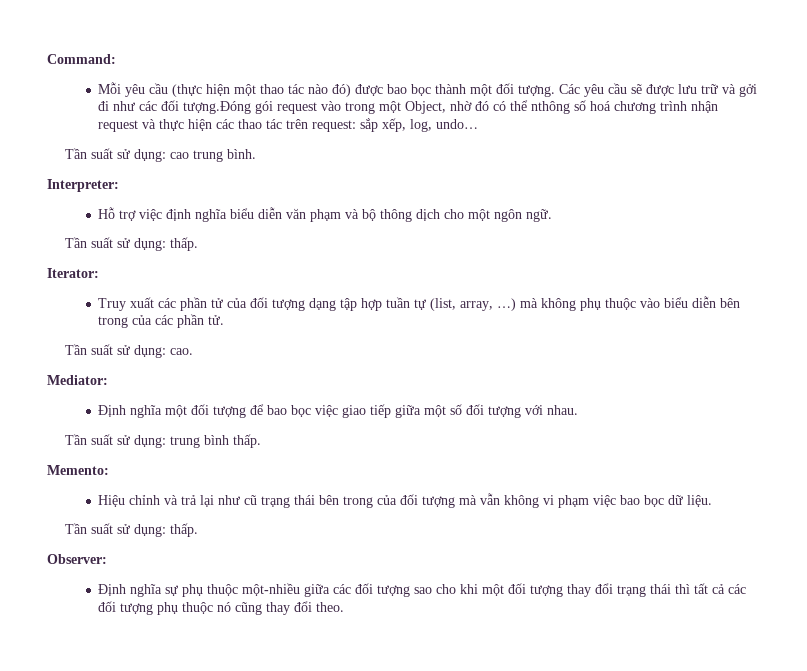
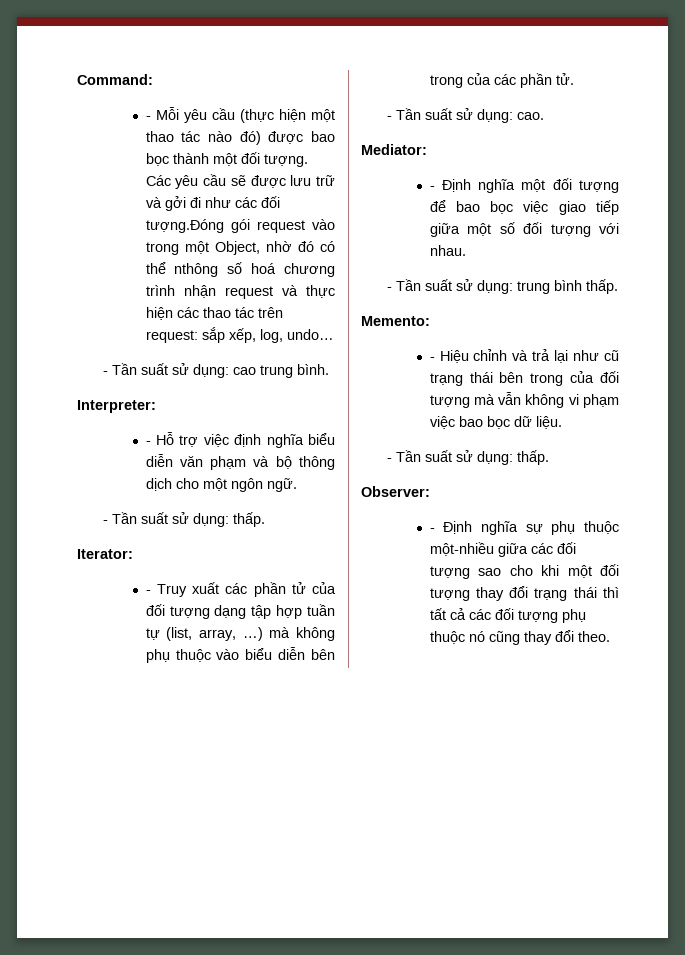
(116, 59) none -> [145,116,151,120] -
(479, 124) none -> [103,371,109,375] -
(119, 185) none -> [145,441,151,445] -
(553, 215) none -> [103,520,109,524] -
(99, 273) none -> [145,590,151,594] -
(225, 320) none -> [387,116,393,120] -
(108, 380) none -> [429,186,435,190] -
(579, 410) none -> [387,287,393,291] -
(109, 470) none -> [429,357,435,361] -
(713, 501) none -> [387,458,393,462] -
(107, 559) none -> [429,528,435,532] -

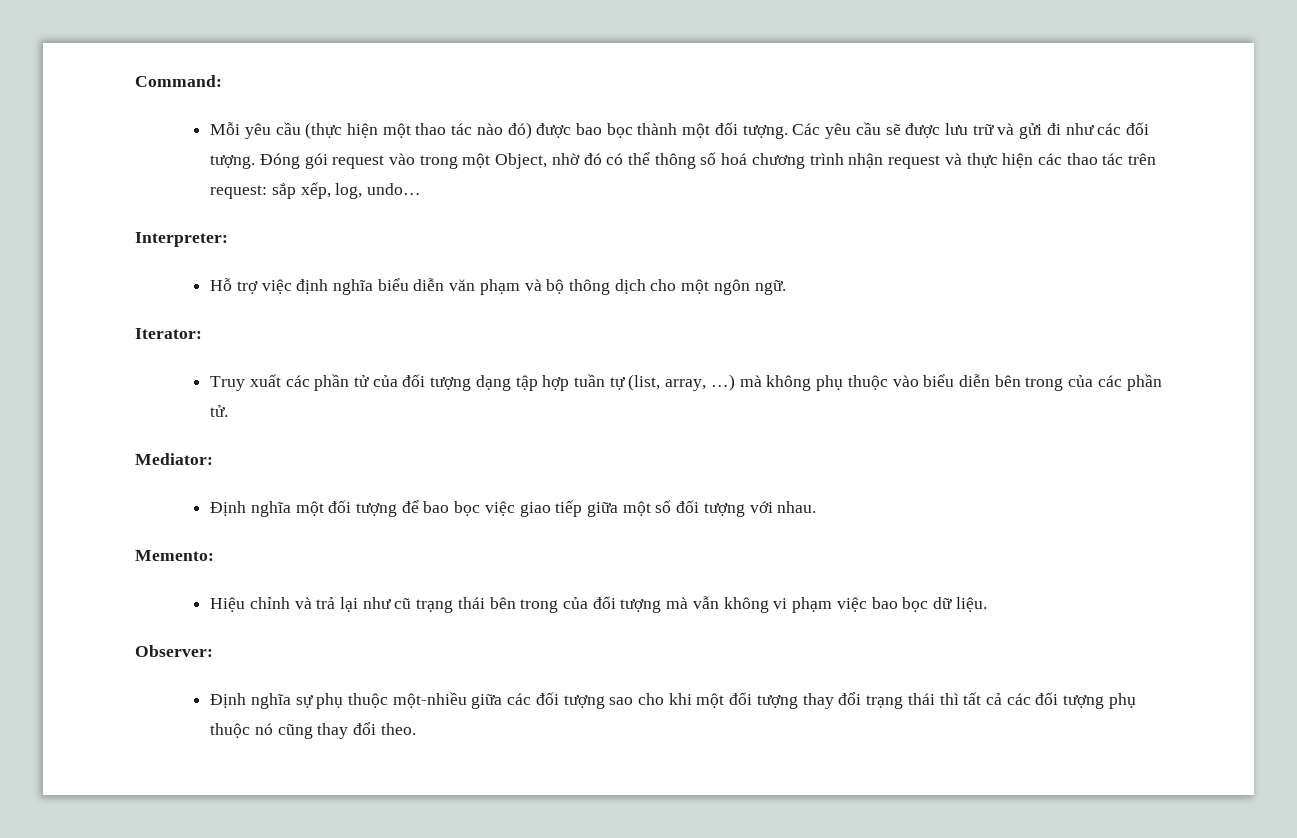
[145,116,151,120] - -> (222, 81) none
[164,196,186,211] gởi -> [1019,123,1043,139] gửi
[145,219,224,233] tượng.Đóng -> [210,153,300,169] tượng. Đóng
[174,263,219,277] nthông -> [654,153,696,169] thông
[103,363,330,378] // - Tần suất sử dụng: cao trung bình. -> (421, 189) none
[145,441,151,445] - -> (228, 239) none
[103,512,266,527] // - Tần suất sử dụng: thấp. -> (786, 287) none
[145,590,151,594] - -> (202, 333) none
[387,108,545,123] // - Tần suất sử dụng: cao. -> (229, 411) none
[429,186,435,190] - -> (213, 459) none
[387,279,619,294] // - Tần suất sử dụng: trung bình thấp. -> (817, 507) none
[429,357,435,361] - -> (214, 555) none
[387,450,550,465] // - Tần suất sử dụng: thấp. -> (987, 604) none
[429,528,435,532] - -> (213, 651) none

